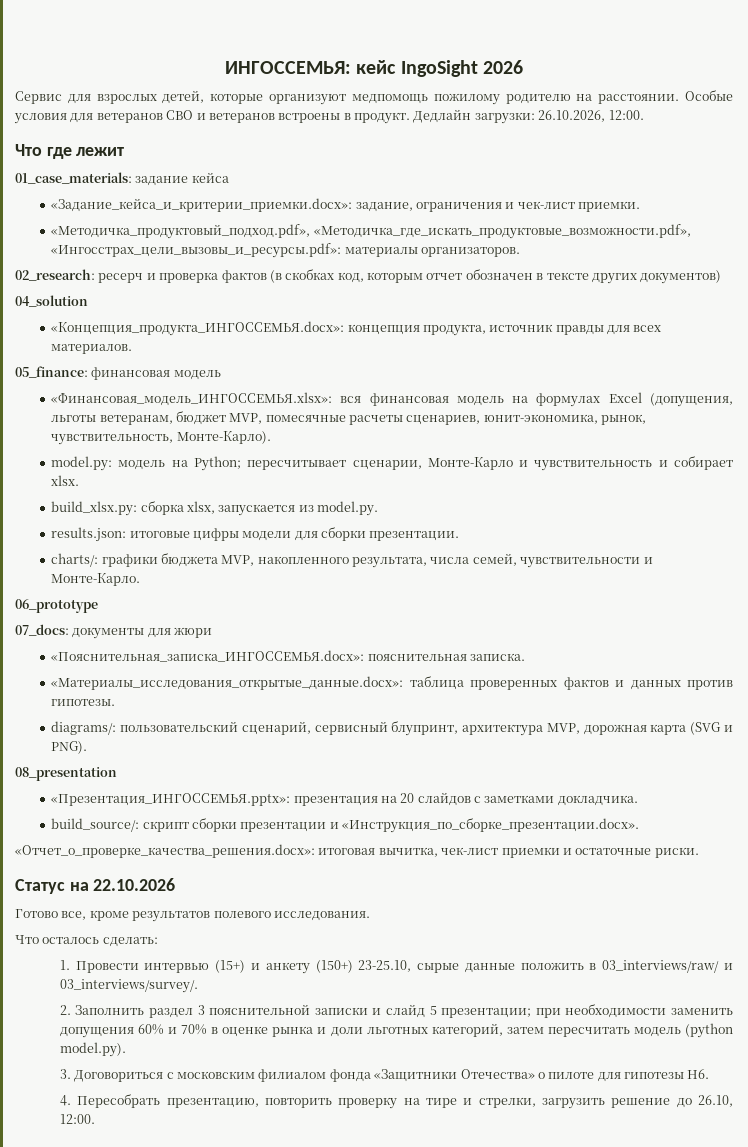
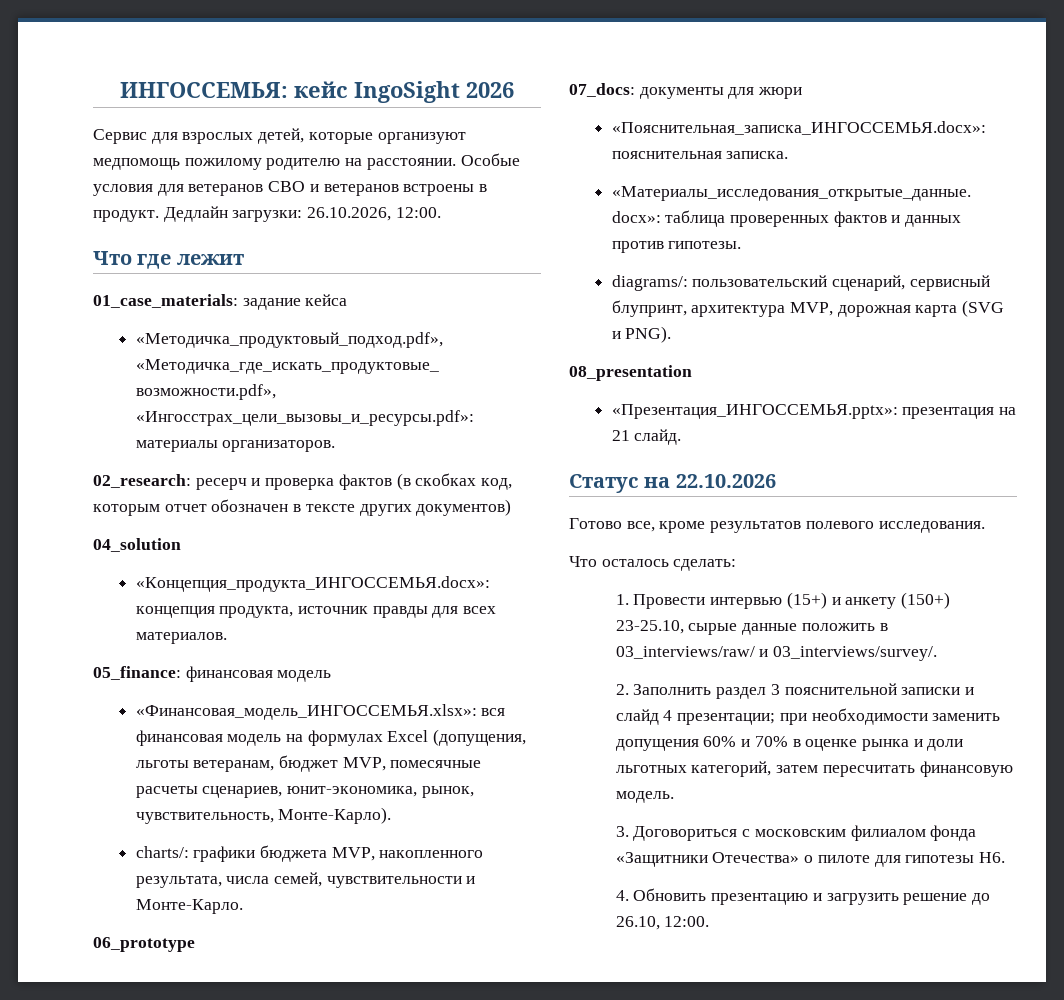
[51,198,641,212] // «Задание_кейса_и_критерии_приемки.docx»: задание, ограничения и чек-лист приемки. -> (348, 300) none
[51,456,734,471] [51,475,80,486] [51,501,379,516] [51,527,460,542] // model.py: модель на Python; пересчитывает сценарии, Монте-Карло и чувствительность и собирает xlsx. // build_xlsx.py: сборка xlsx, запускается из model.py. // results.json: итоговые цифры модели для сборки презентации. -> (392, 815) none
[400,792,638,806] [51,818,640,833] [15,844,699,858] 20 слайдов с заметками докладчика. // build_source/: скрипт сборки презентации и «Инструкция_по_сборке_презентации.docx». // «Отчет_о_проверке_качества_решения.docx»: итоговая вычитка, чек-лист приемки и остаточные риски. -> [611,429,682,445] 21 слайд.
[429,1006,437,1015] 5 -> [663,710,673,721] 4
[633,1023,733,1038] [59,1042,126,1057] модель (python model.py). -> [919,761,1013,777] [615,791,674,803] финансовую модель.
[77,1094,536,1109] Пересобрать презентацию, повторить проверку на тире и стрелки, -> [633,888,822,905] Обновить презентацию и

